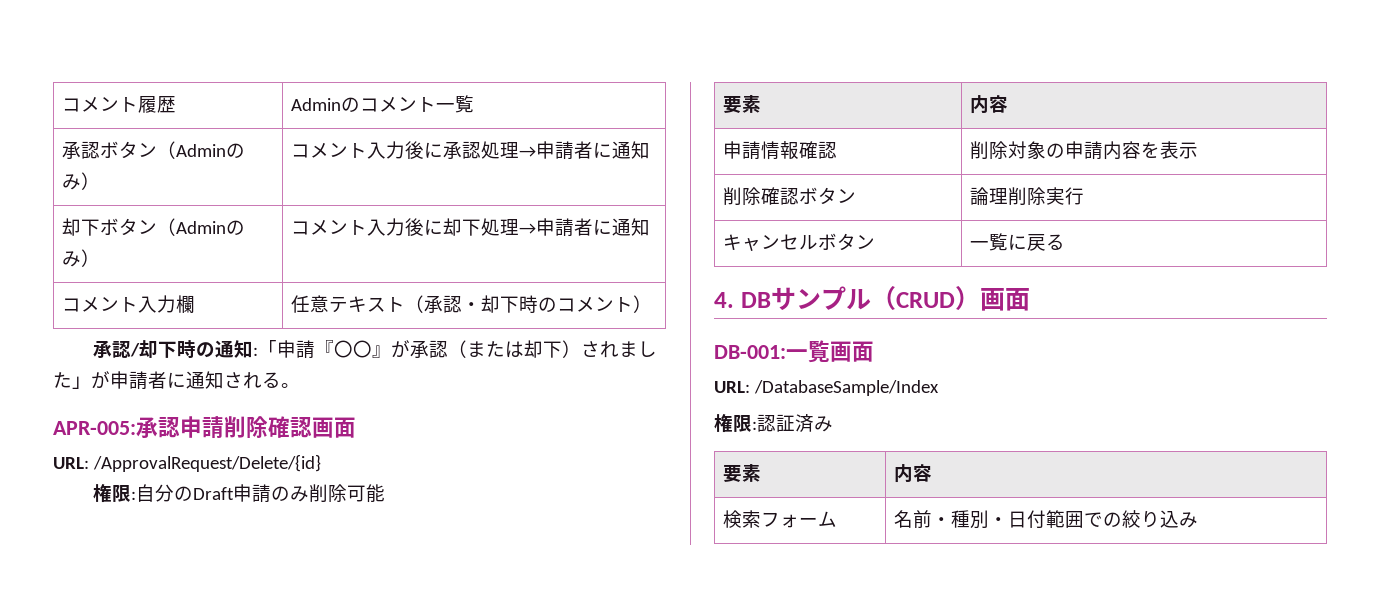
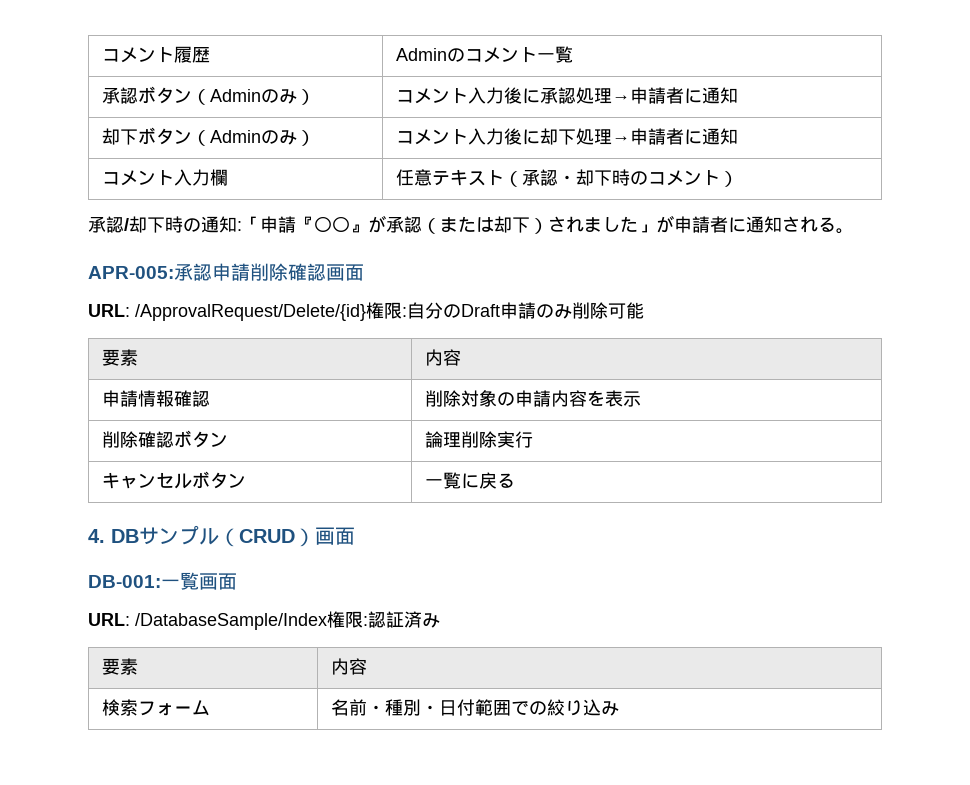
(321, 463) // -> (366, 312) none
(939, 388) // -> (327, 621) none

